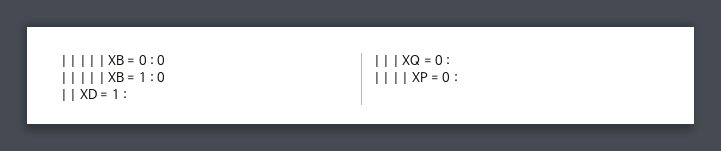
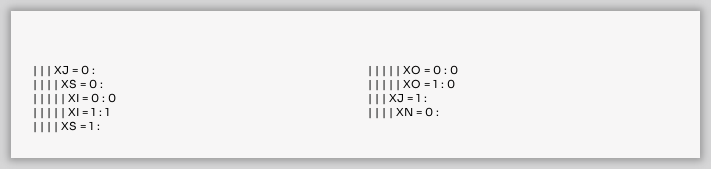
[61,55,166,67] [61,72,124,84] | | | | | XB = 0 : 0 // | | | | | XB -> [33,65,95,77] [33,79,103,91] [33,93,116,105] [33,107,110,119] [33,121,100,133] [368,65,458,77] [368,79,421,91] | | | XJ = 0 : // | | | | XS = 0 : // | | | | | XI = 0 : 0 // | | | | | XI = 1 : 1 // | | | | XS = 1 : // | | | | | XO = 0 : 0 // | | | | | XO
[79,89,127,99] [374,55,451,67] [374,72,458,84] XD = 1 : // | | | XQ = 0 : // | | | | XP = 0 : -> [382,93,427,105] [368,107,439,119] | XJ = 1 : // | | | | XN = 0 :

